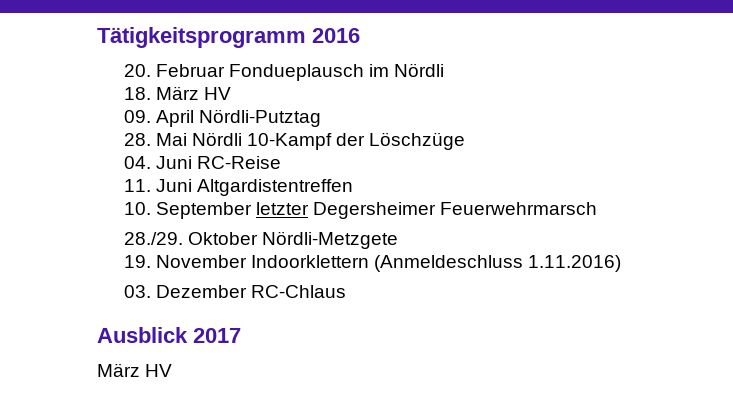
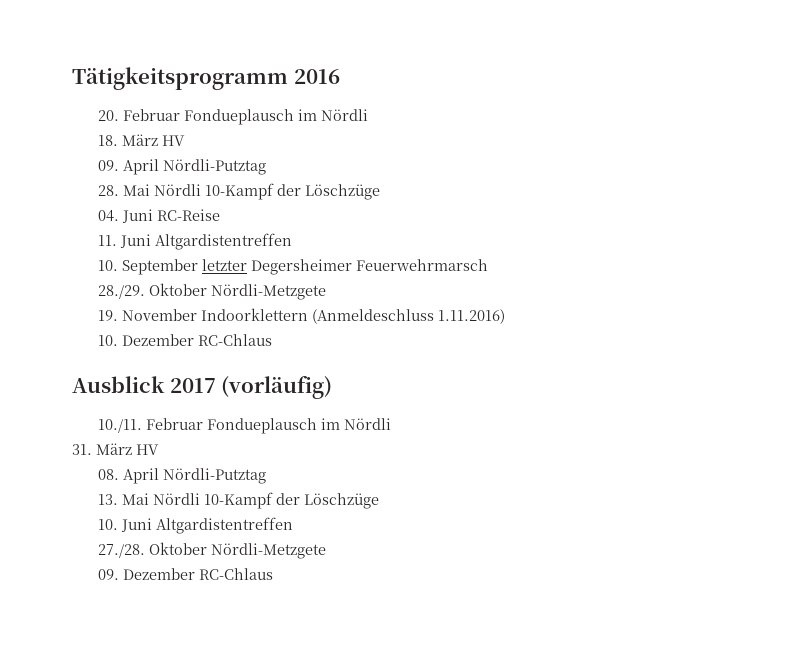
[123,285,151,298] 03. -> [98,335,119,346] 10.
[97,363,173,377] // März HV -> [221,376,333,399] [98,418,392,434] [72,443,159,455] [98,468,267,484] [98,492,380,509] [98,517,294,534] [98,542,327,559] [98,568,274,580] (vorläufig) // 10./11. Februar Fondueplausch im Nördli // 31. März HV // 08. April Nördli-Putztag // 13. Mai Nördli 10-Kampf der Löschzüge // 10. Juni Altgardistentreffen // 27./28. Oktober Nördli-Metzgete // 09. Dezember RC-Chlaus

